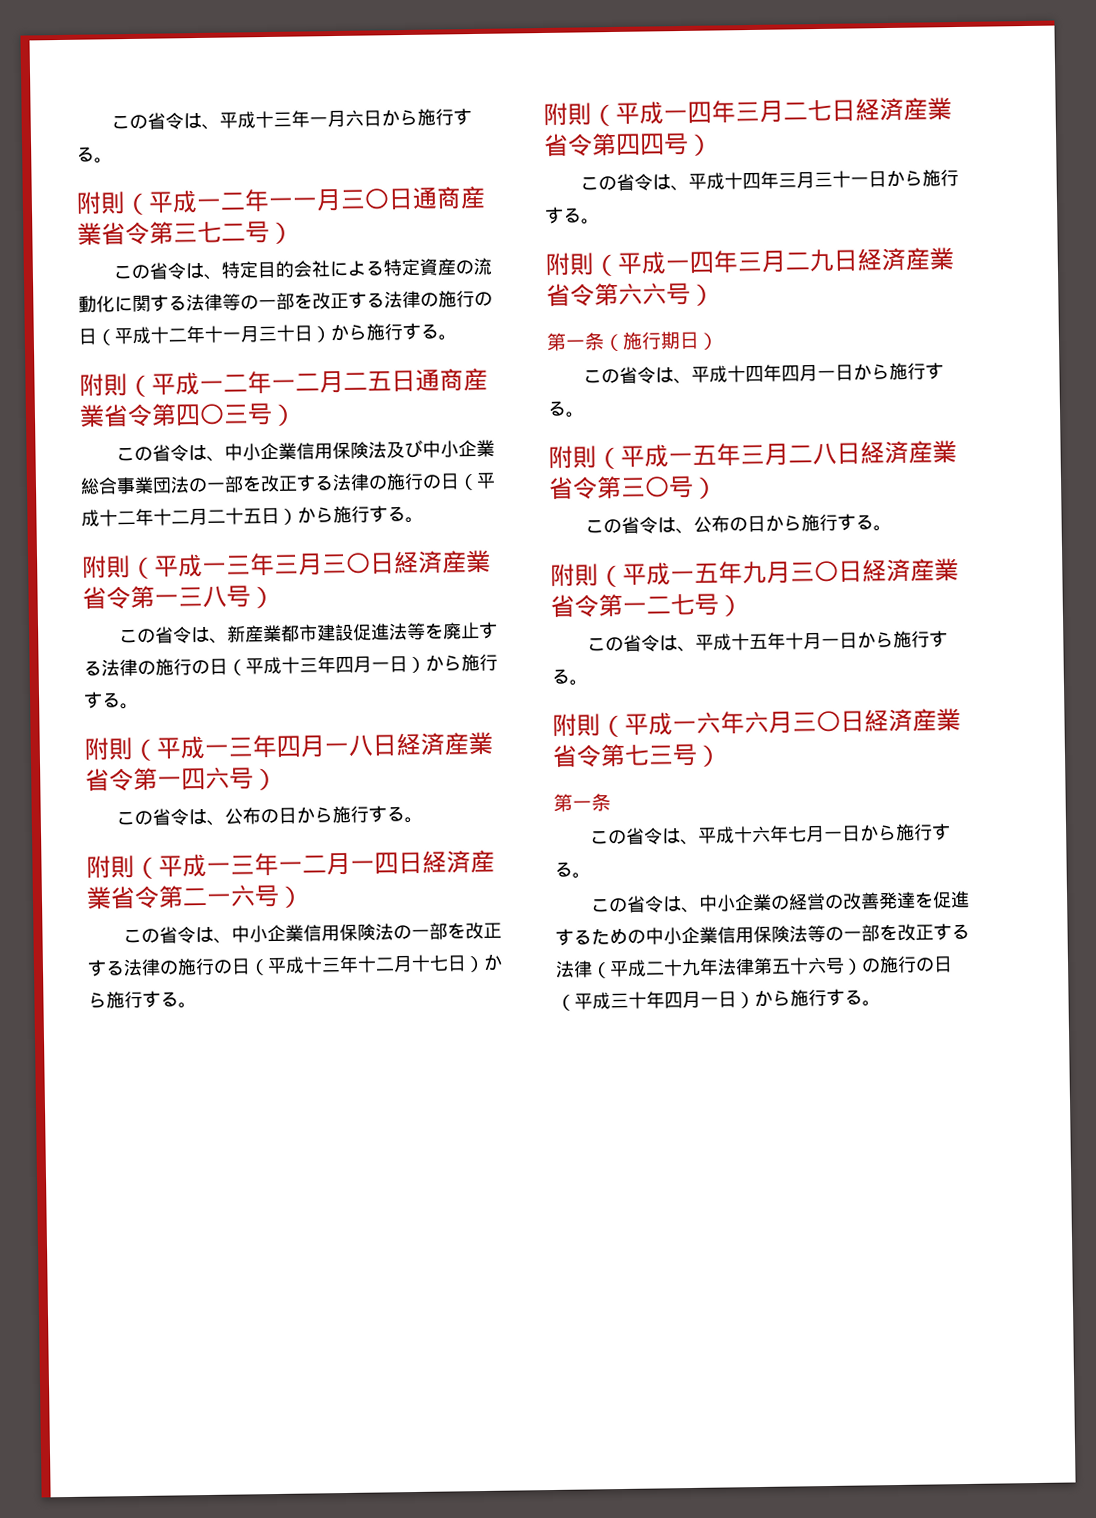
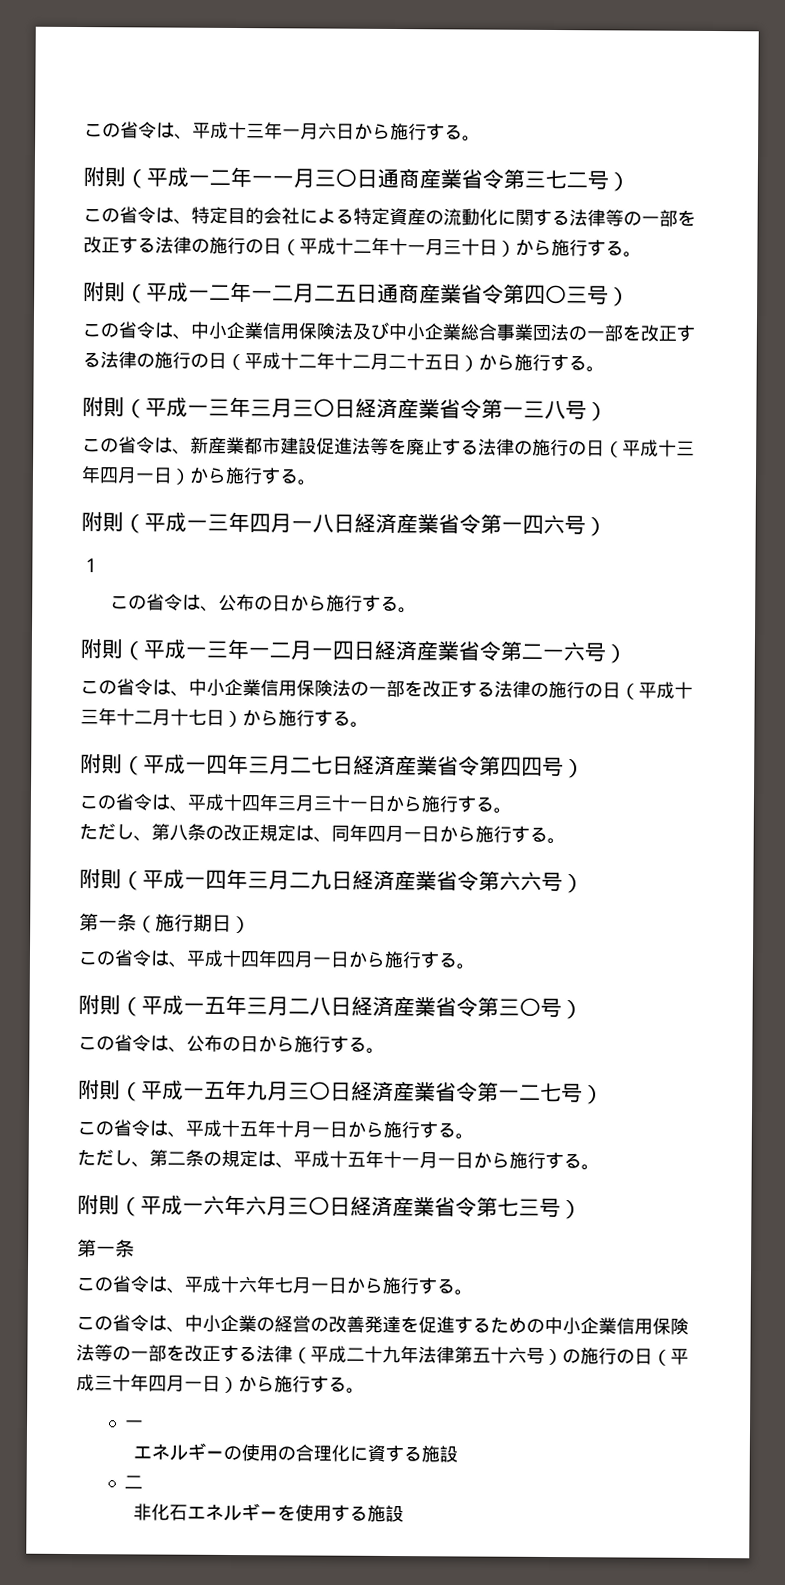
(278, 779) none -> [81,558,101,573] // １
(600, 221) none -> [79,823,566,845] // ただし、第八条の改正規定は、同年四月一日から施行する。
(588, 682) none -> [77,1149,600,1171] // ただし、第二条の規定は、平成十五年十一月一日から施行する。
(881, 1003) none -> [123,1420,144,1429] [133,1442,459,1463] [123,1475,143,1489] [133,1503,405,1523] // 一 // エネルギーの使用の合理化に資する施設 // 二 // 非化石エネルギーを使用する施設

